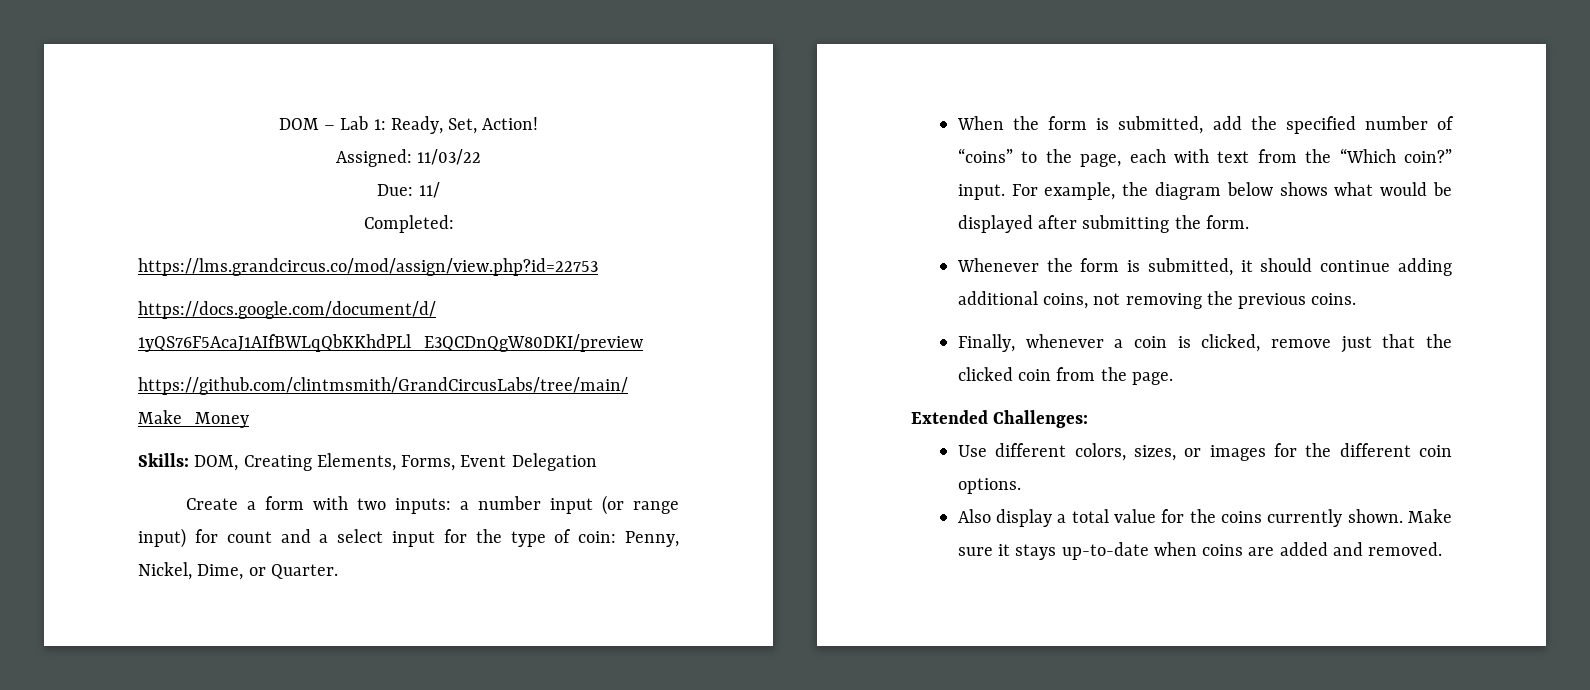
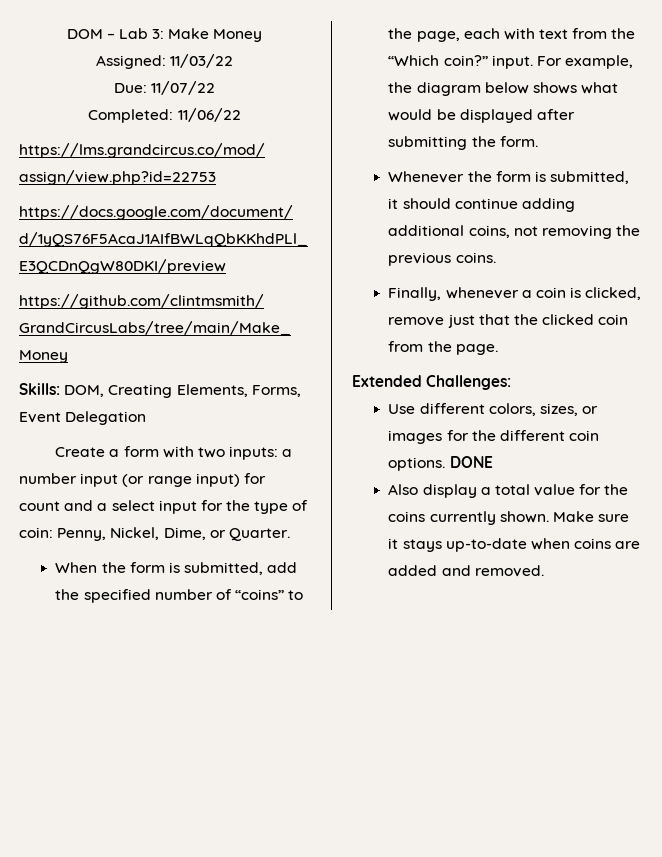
[373,116,539,134] 1: Ready, Set, Action! -> [152,28,263,42] 3: Make Money
[418,182,440,198] 11/ -> [151,81,216,95] 11/07/22
(454, 224) none -> [177,108,241,122] 11/06/22
(1021, 486) none -> [449,456,493,468] DONE

